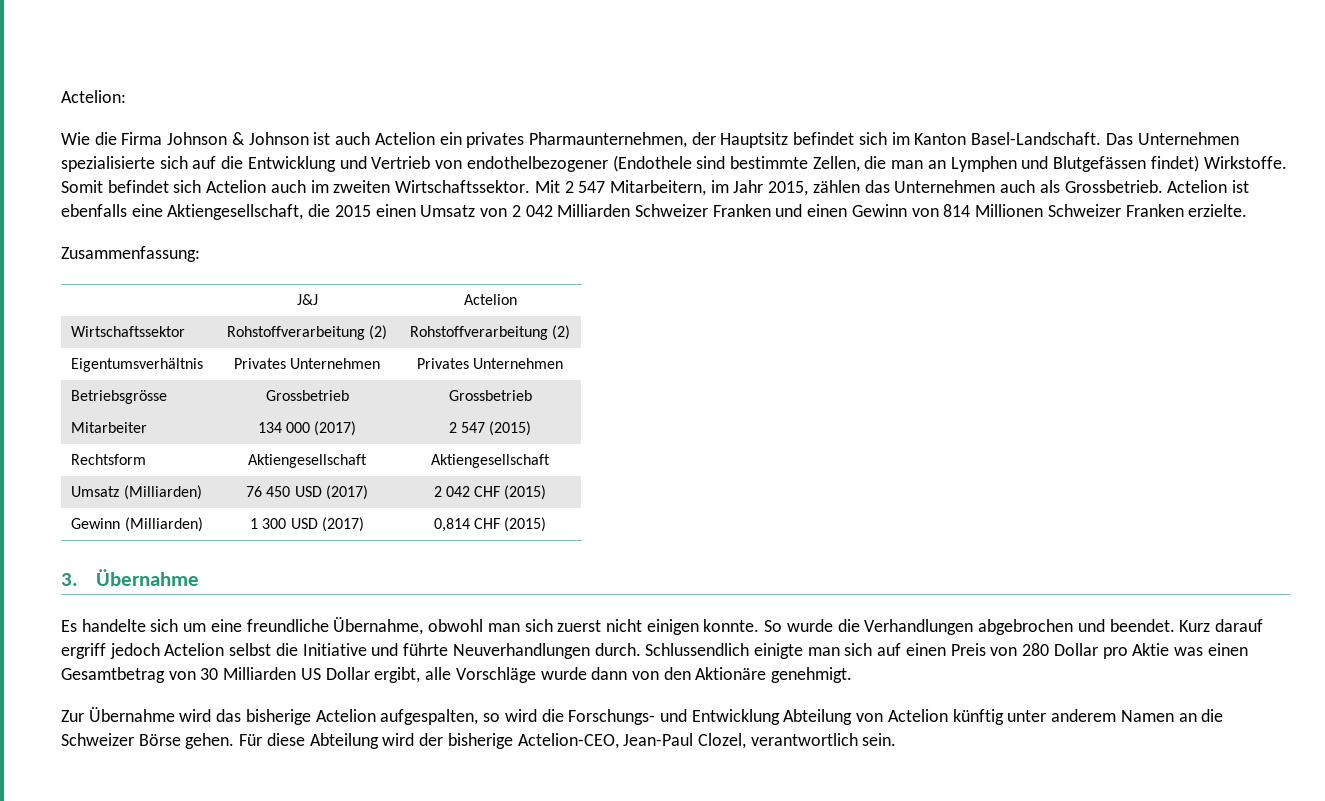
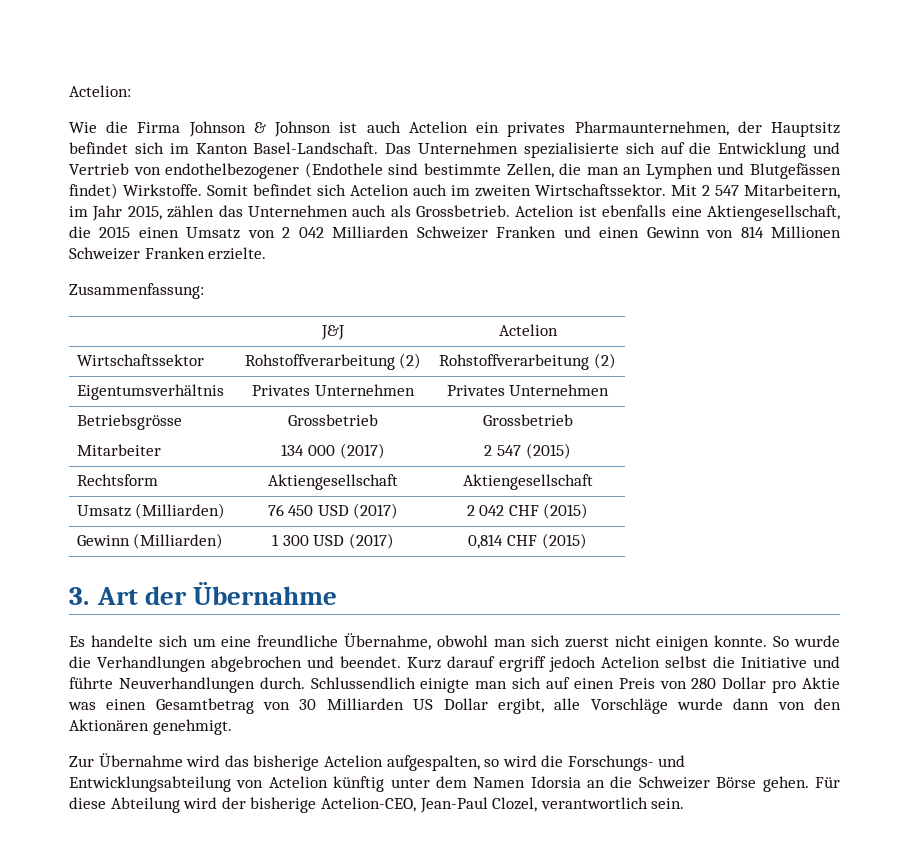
(78, 579) none -> [96,586,187,605] Art der
[695,667,767,680] Aktionäre -> [69,719,149,731] Aktionären
[691,709,853,725] Entwicklung Abteilung -> [69,776,231,792] Entwicklungsabteilung
[1051,709,1174,722] anderem Namen -> [435,776,581,788] dem Namen Idorsia

